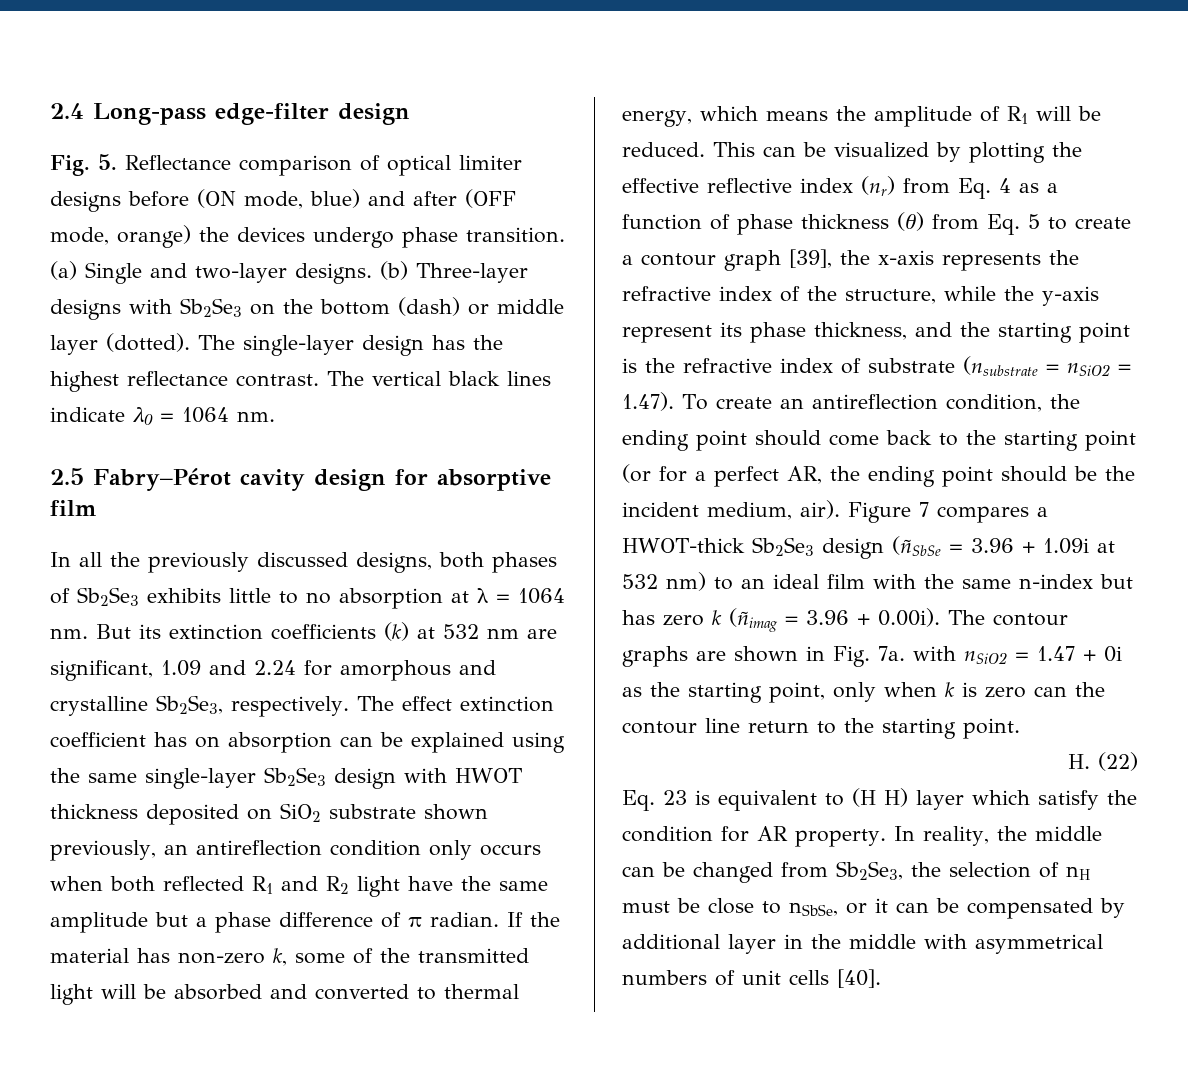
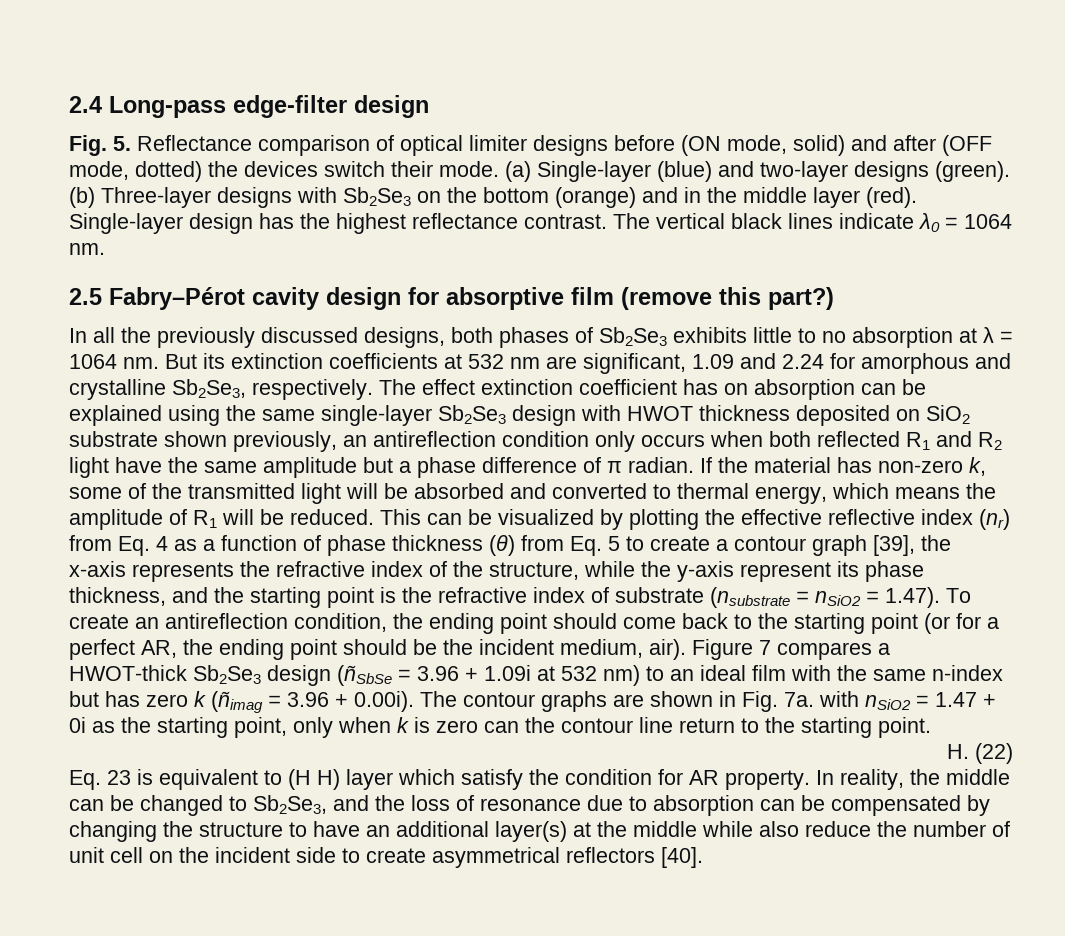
[310,189,360,208] blue) -> [793,135,845,156] solid)
[117,225,191,248] orange) -> [135,161,202,182] dotted)
[313,227,565,248] [50,261,372,284] undergo phase transition. (a) Single and two-layer designs. -> [324,161,1010,182] switch their mode. (a) Single-layer (blue) and two-layer designs (green).
[398,297,564,316] [50,333,354,356] (dash) or middle layer (dotted). The single-layer -> [555,187,917,208] [69,213,183,234] (orange) and in the middle layer (red). Single-layer
(97, 508) none -> [621,287,834,310] (remove this part?)
[384,622,409,641] (k) -> (438, 361) none
[781,861,1090,880] [622,898,1125,919] [622,934,1103,954] [622,970,829,986] from Sb2Se3, the selection of nH must be close to nSbSe, or it can be compensated by additional layer in the middle with asymmetrical numbers of unit cells -> [229,795,990,816] [69,821,1010,842] [69,847,655,868] to Sb2Se3, and the loss of resonance due to absorption can be compensated by changing the structure to have an additional layer(s) at the middle while also reduce the number of unit cell on the incident side to create asymmetrical reflectors

